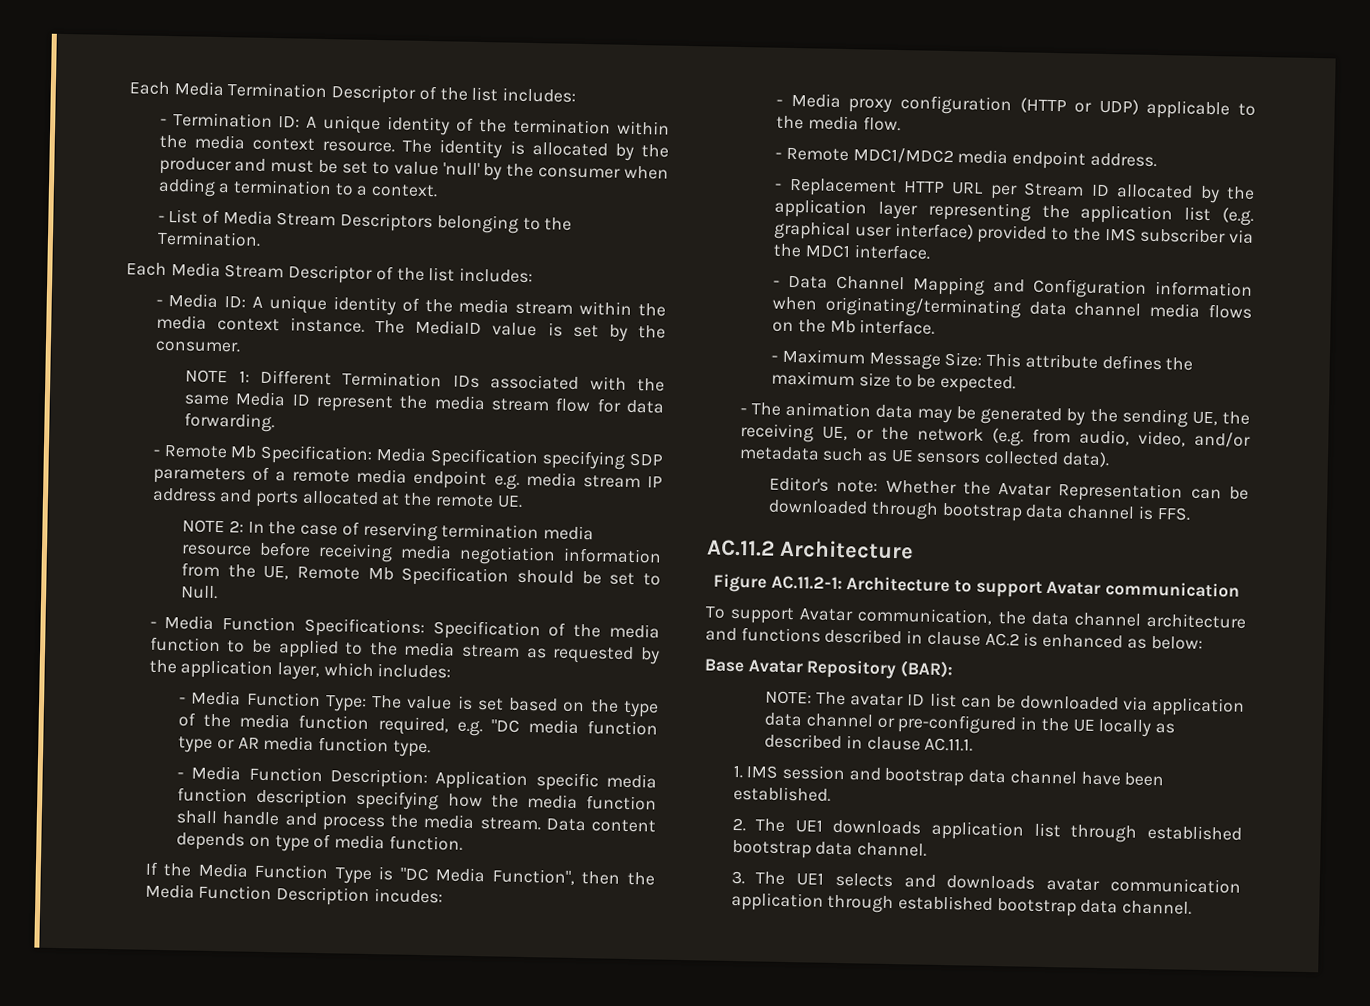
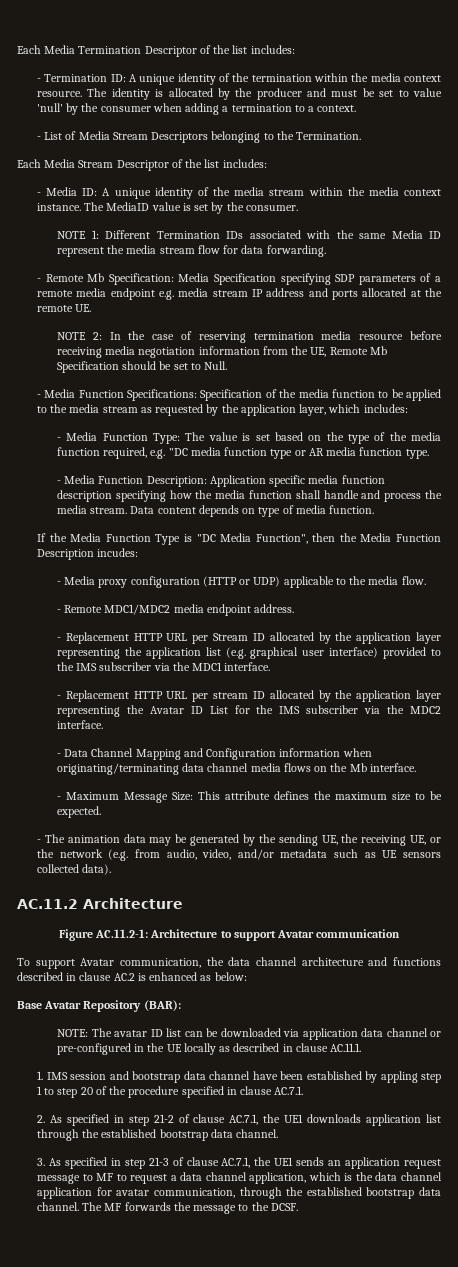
(930, 252) none -> [57,690,442,702] [57,705,441,717] [57,720,104,729] // - Replacement HTTP URL per stream ID allocated by the application layer representing the Avatar ID List for the IMS subscriber via the MDC2 interface.
[769,476,1249,503] [768,499,1191,522] // Editor's note: Whether the Avatar Representation can be downloaded through bootstrap data channel is FFS. -> (112, 869) none
[732,785,831,802] [731,817,786,832] established. // 2. The -> [306,1071,441,1083] [37,1086,304,1098] [37,1114,281,1126] established by appling step 1 to step 20 of the procedure specified in clause AC.7.1. // 2. As specified in step 21-2 of clause AC.7.1, the
(1138, 833) none -> [82,1129,100,1138] the
[755,871,1241,894] [730,891,1193,917] The UE1 selects and downloads avatar communication application through established bootstrap data channel. -> [48,1157,442,1169] [37,1172,443,1184] [37,1187,442,1199] [37,1202,298,1214] As specified in step 21-3 of clause AC.7.1, the UE1 sends an application request message to MF to request a data channel application, which is the data channel application for avatar communication, through the established bootstrap data channel. The MF forwards the message to the DCSF.

